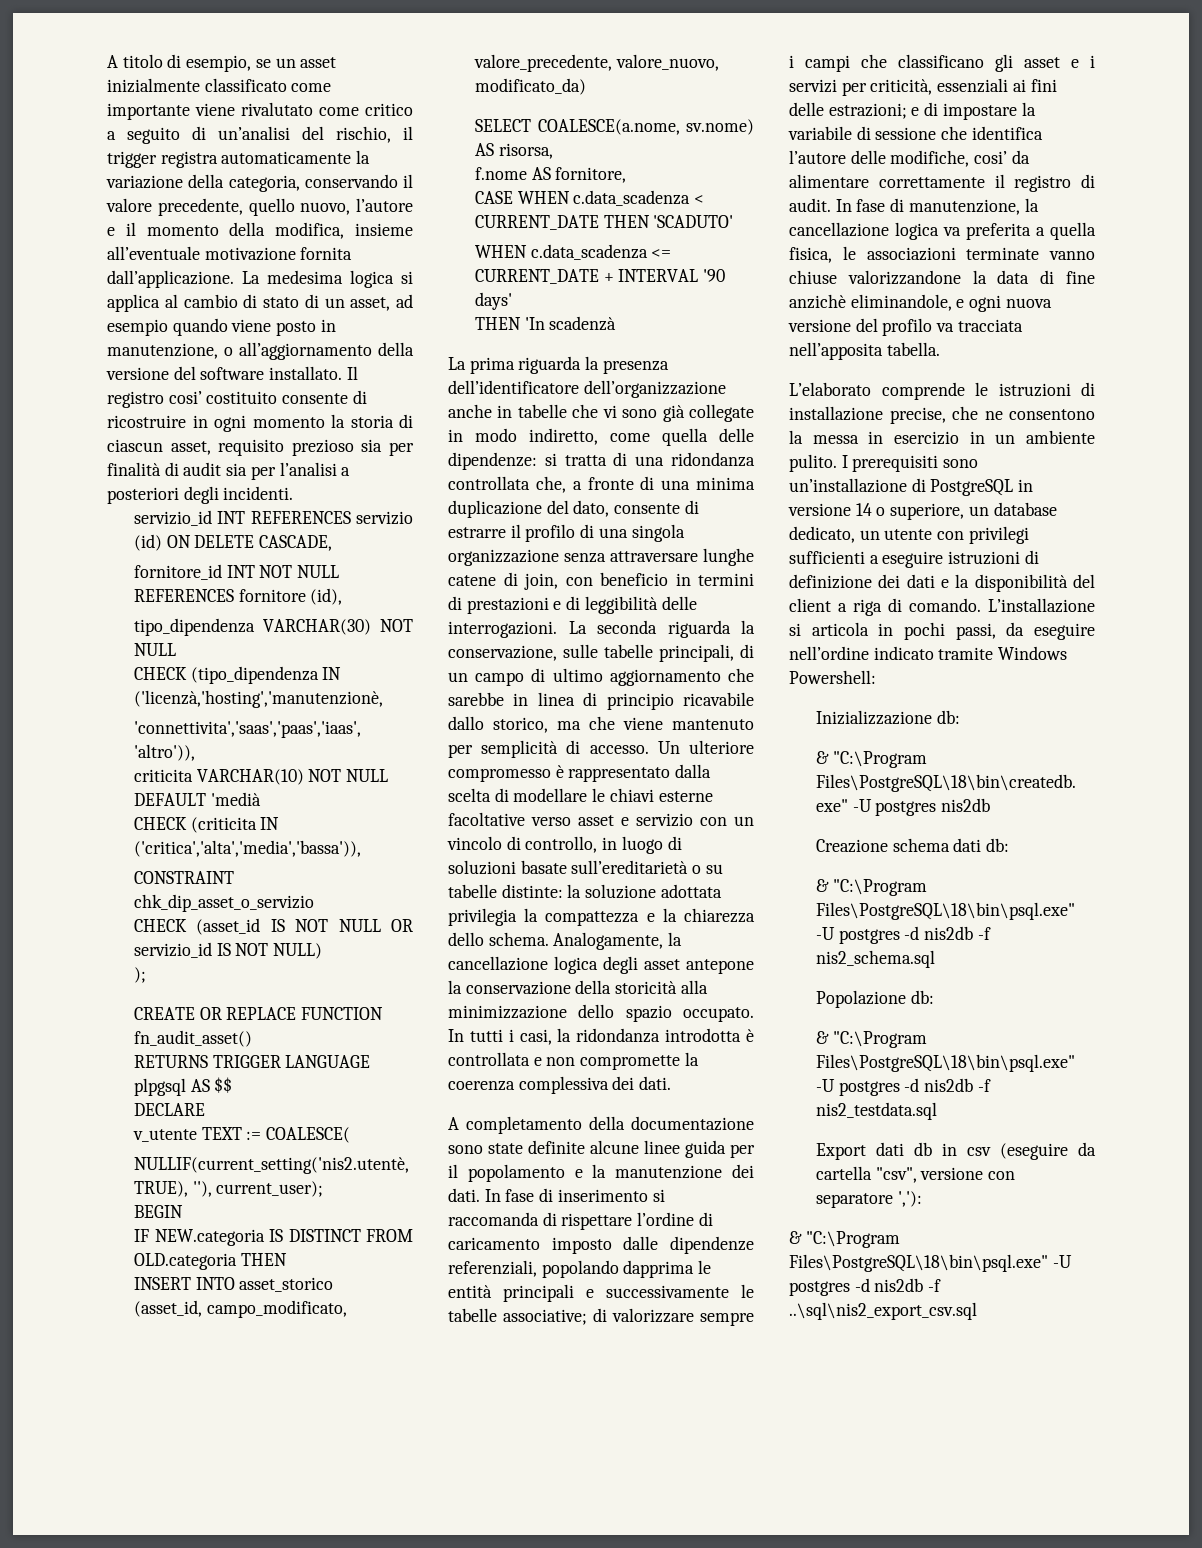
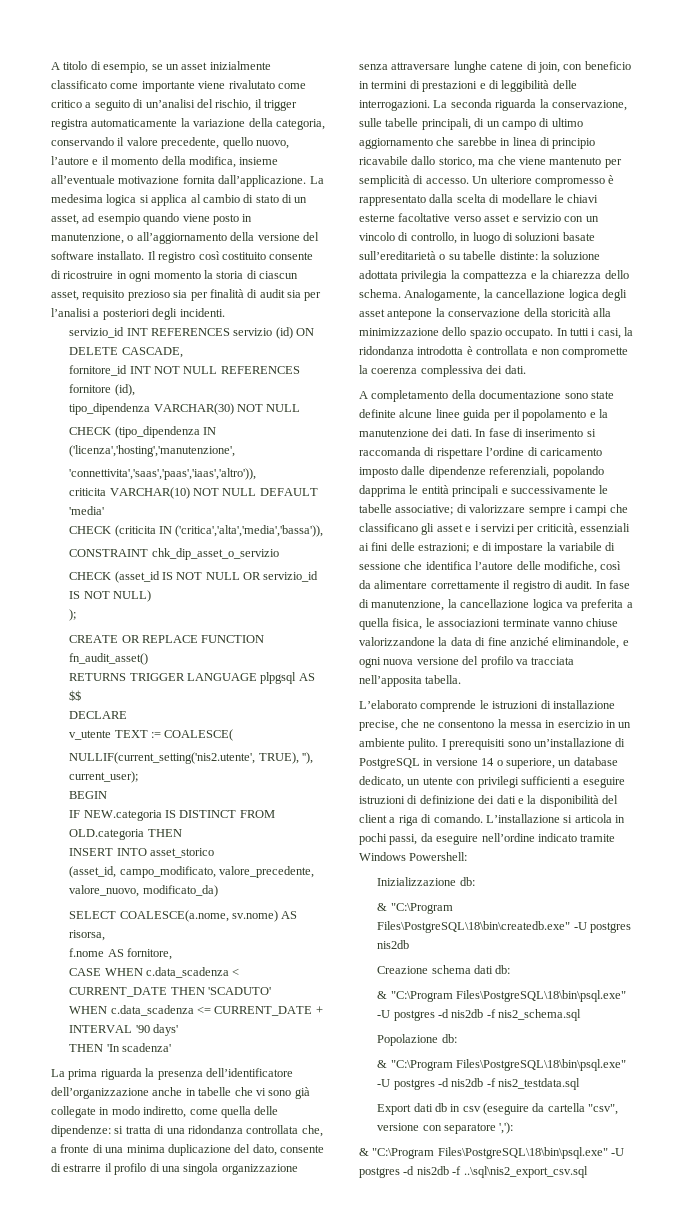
[168,391,202,404] cosi’ -> [198,251,220,260] così
[134,690,384,708] ('licenzà,'hosting','manutenzionè, -> [69,445,236,457] ('licenza','hosting','manutenzione',
[210,792,261,806] 'medià -> [69,506,105,515] 'media'
[134,1157,410,1174] NULLIF(current_setting('nis2.utentè, -> [69,752,256,764] NULLIF(current_setting('nis2.utente',
[549,316,617,331] scadenzà -> [121,1043,171,1052] scadenza'
[974,151,1008,164] cosi’ -> [600,561,622,570] così
[789,294,846,309] anzichè -> [509,637,549,646] anziché

